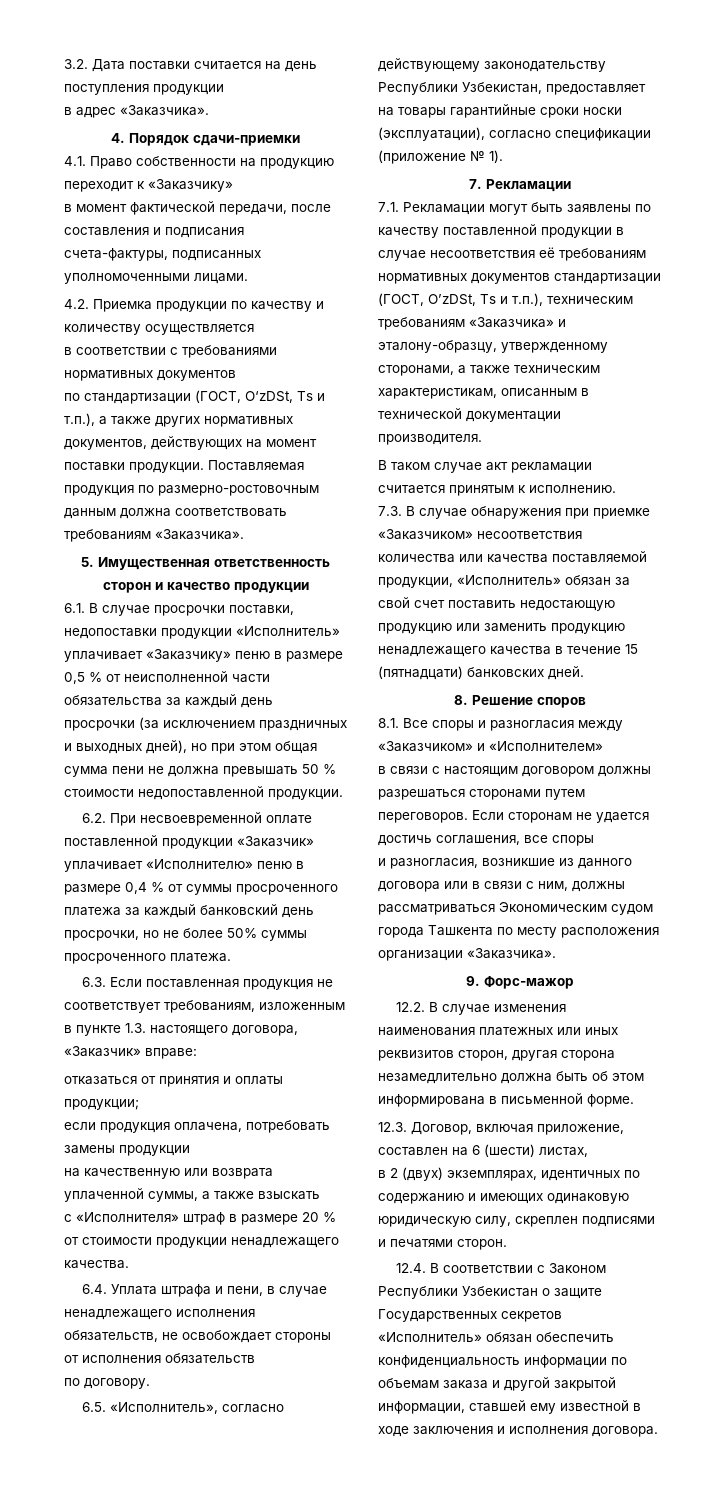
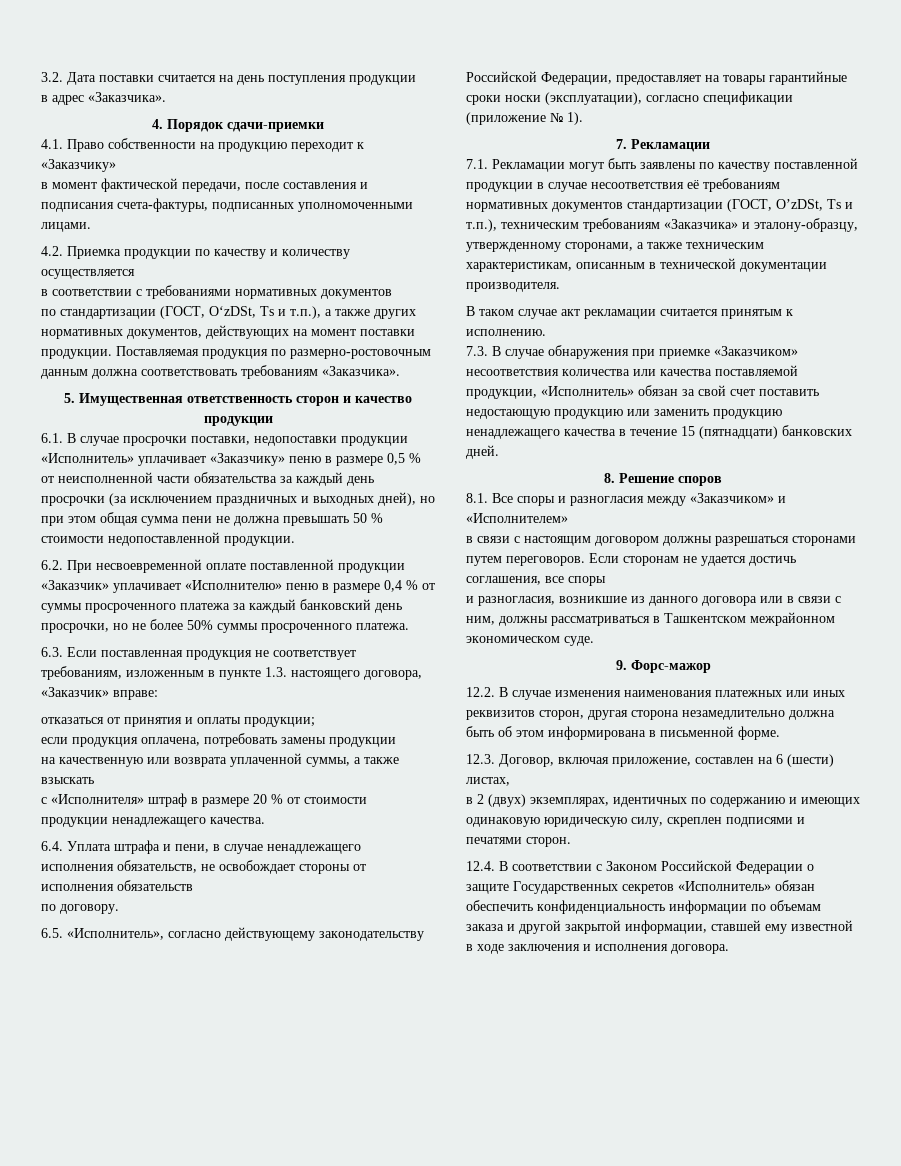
[378,82,542,95] Республики Узбекистан, -> [466,71,612,85] Российской Федерации,
[499,902,653,915] [378,925,659,938] [378,948,556,961] Экономическим судом города Ташкента по месту расположения организации «Заказчика». -> [653,612,835,626] [466,636,594,646] в Ташкентском межрайонном экономическом суде.
[378,1286,538,1299] Республики Узбекистан -> [661,860,803,874] Российской Федерации

